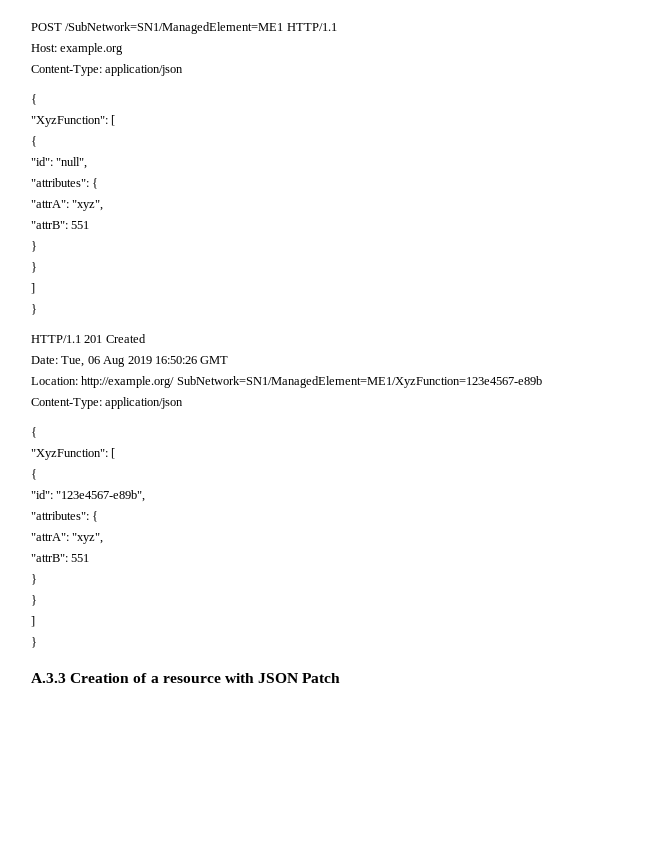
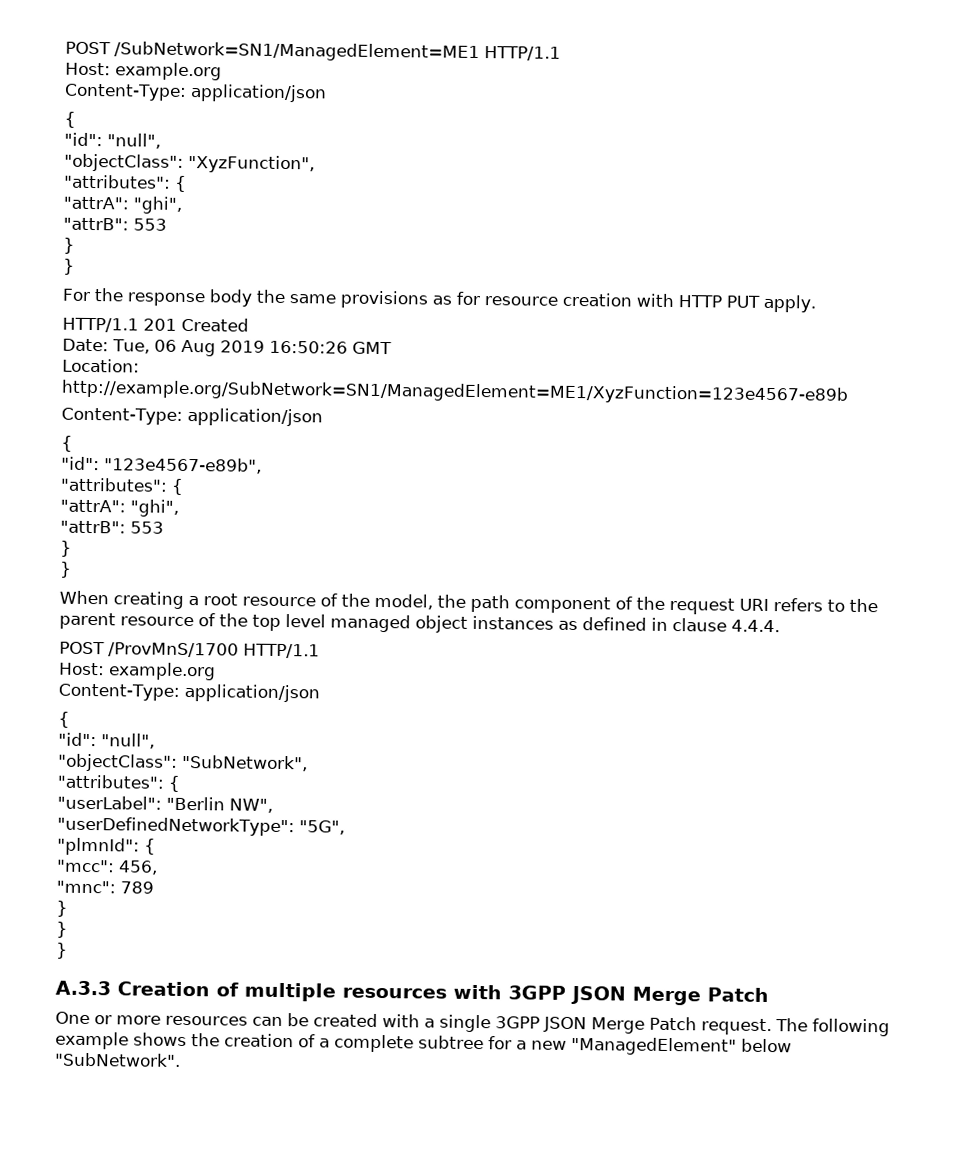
[31,115,116,127] [31,136,37,147] [31,157,88,169] [31,178,99,189] [31,200,104,211] [31,221,90,229] [31,241,37,252] [31,262,37,273] [31,283,35,294] [31,304,37,315] // "XyzFunction": [ // { // "id": "null", // "attributes": { // "attrA": "xyz", // "attrB": 551 // } // } // ] // } -> [64,132,161,149] [64,153,315,174] [64,174,187,192] [63,196,182,214] [63,217,167,231] [63,237,75,254] [63,258,75,275] [62,288,816,313] // "id": "null", // "objectClass": "XyzFunction", // "attributes": { // "attrA": "ghi", // "attrB": 553 // } // } // For the response body the same provisions as for resource creation with HTTP PUT apply.
[81,376,542,388] [31,397,184,409] [31,427,37,438] [31,448,116,460] [31,469,37,480] http://example.org/ SubNetwork=SN1/ManagedElement=ME1/XyzFunction=123e4567-e89b // Content-Type: application/json // { // "XyzFunction": [ // { -> [61,379,849,405] [61,407,323,427] [61,435,73,452] http://example.org/SubNetwork=SN1/ManagedElement=ME1/XyzFunction=123e4567-e89b // Content-Type: application/json // {
[72,533,104,544] [31,554,90,562] [31,574,37,585] [31,595,37,606] [31,616,35,627] [31,637,37,648] [31,673,341,683] "xyz", // "attrB": 551 // } // } // ] // } // A.3.3 Creation of a resource with JSON Patch -> [130,499,179,517] [60,520,164,534] [60,540,72,557] [60,561,72,578] [59,590,878,615] [59,612,780,633] [59,641,320,659] [59,662,216,681] [58,683,320,703] [58,711,70,728] [58,732,155,749] [58,753,308,772] [57,774,180,792] [57,795,273,813] [57,816,345,837] [57,837,156,856] [56,859,158,875] [56,880,154,894] [56,900,68,917] [56,921,68,938] [56,942,68,959] [55,980,769,1006] [55,1011,890,1037] [55,1031,792,1056] [54,1052,181,1067] "ghi", // "attrB": 553 // } // } // When creating a root resource of the model, the path component of the request URI refers to the parent resource of the top level managed object instances as defined in clause 4.4.4. // POST /ProvMnS/1700 HTTP/1.1 // Host: example.org // Content-Type: application/json // { // "id": "null", // "objectClass": "SubNetwork", // "attributes": { // "userLabel": "Berlin NW", // "userDefinedNetworkType": "5G", // "plmnId": { // "mcc": 456, // "mnc": 789 // } // } // } // A.3.3 Creation of multiple resources with 3GPP JSON Merge Patch // One or more resources can be created with a single 3GPP JSON Merge Patch request. The following example shows the creation of a complete subtree for a new "ManagedElement" below "SubNetwork".

